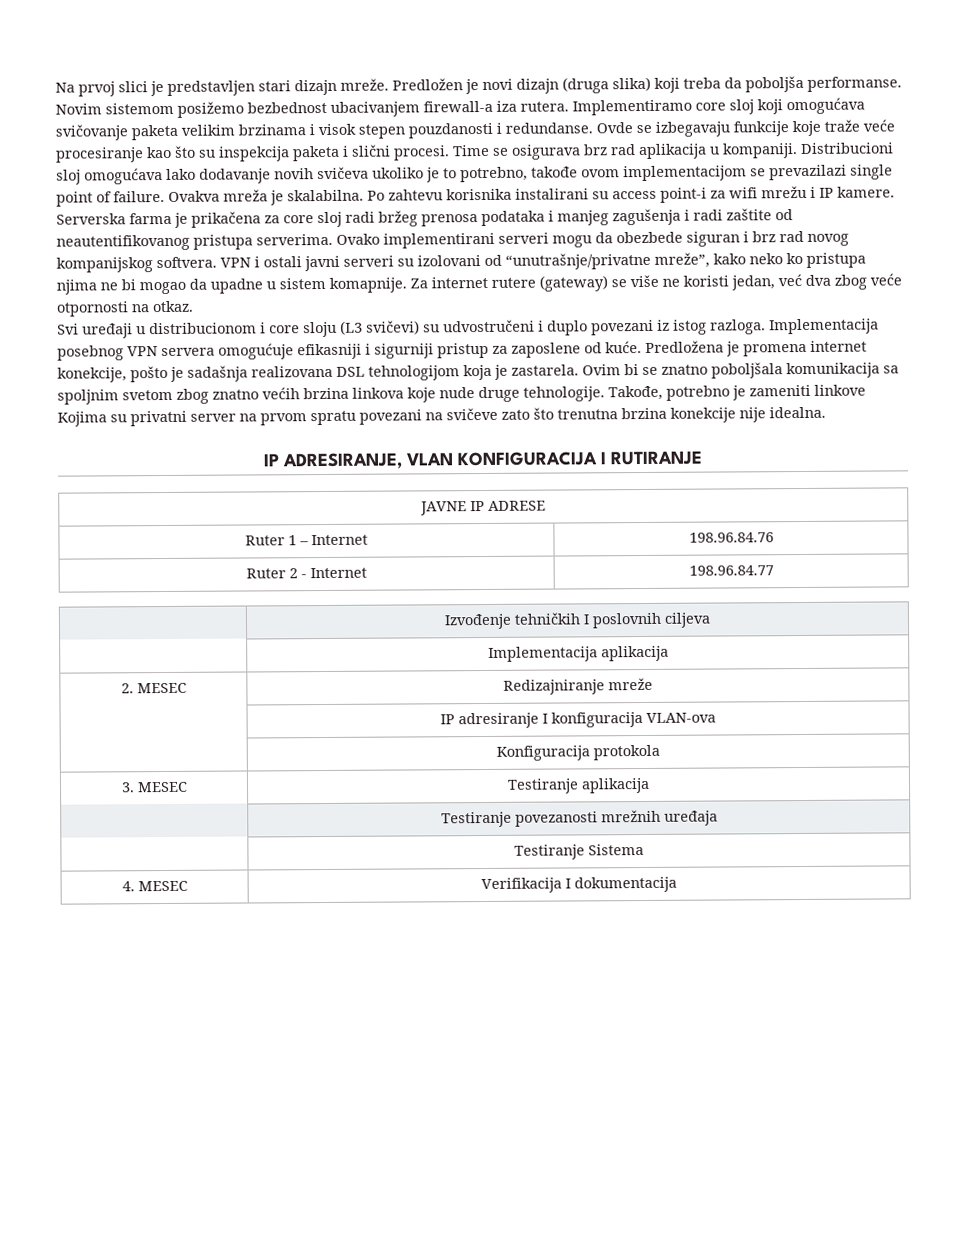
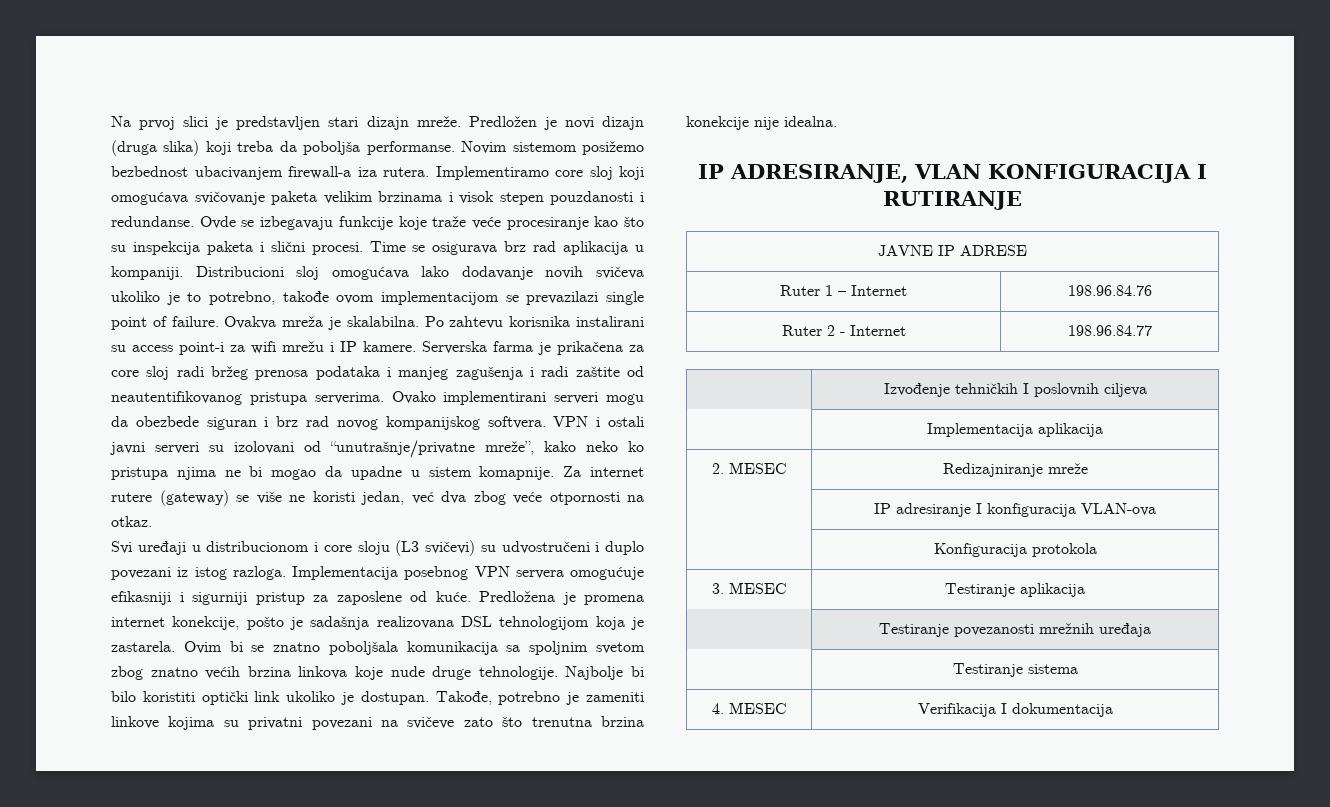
(605, 394) none -> [565,666,645,680] [111,691,429,705] Najbolje bi bilo koristiti optički link ukoliko je dostupan.
[57,411,107,427] Kojima -> [168,716,215,730] kojima
[190,410,356,426] server na prvom spratu -> (303, 723) none
[588,844,644,856] Sistema -> [1027,664,1078,674] sistema

